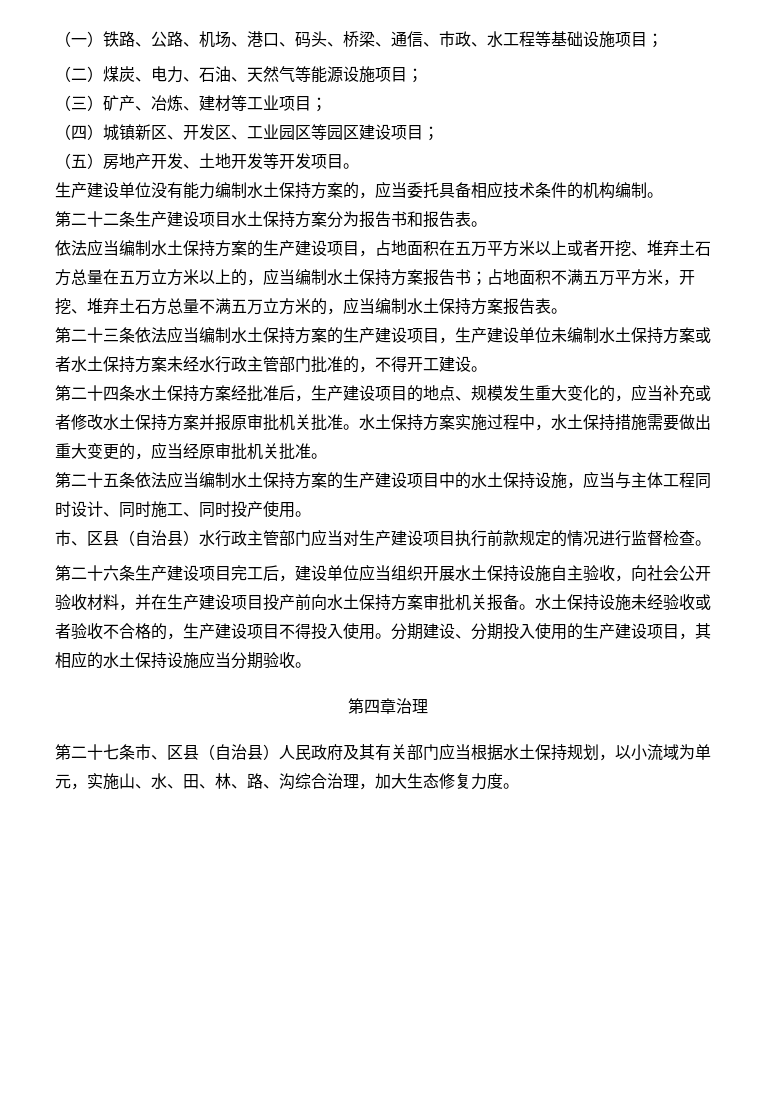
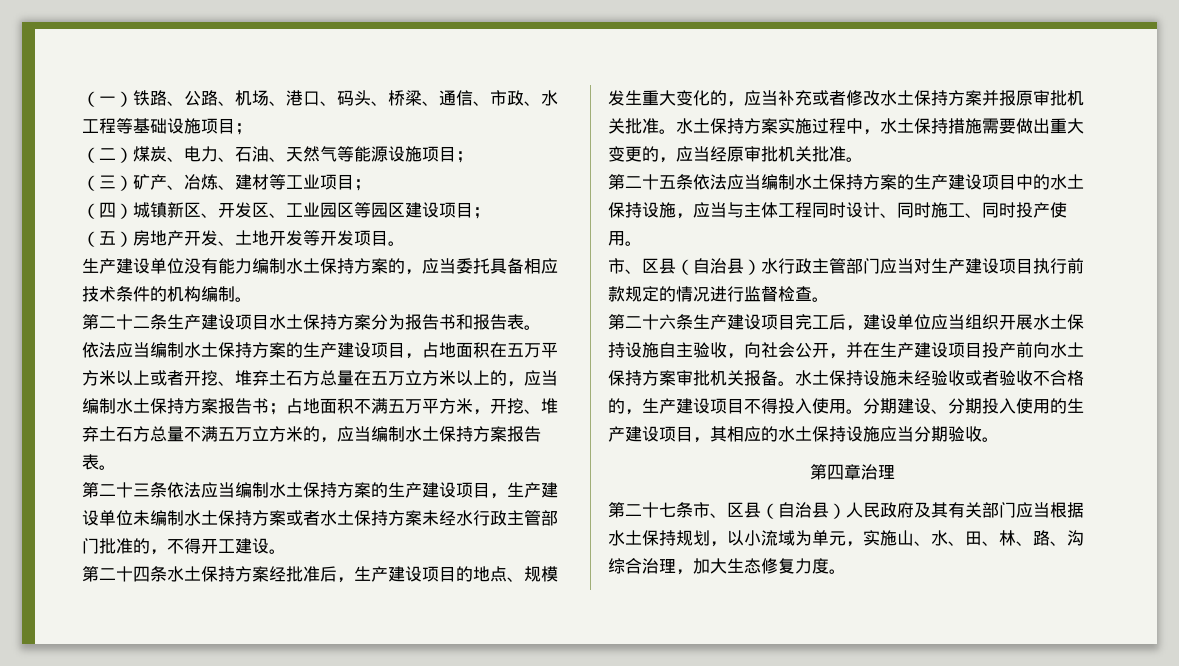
[55,594,119,611] 验收材料 -> (829, 350) none

